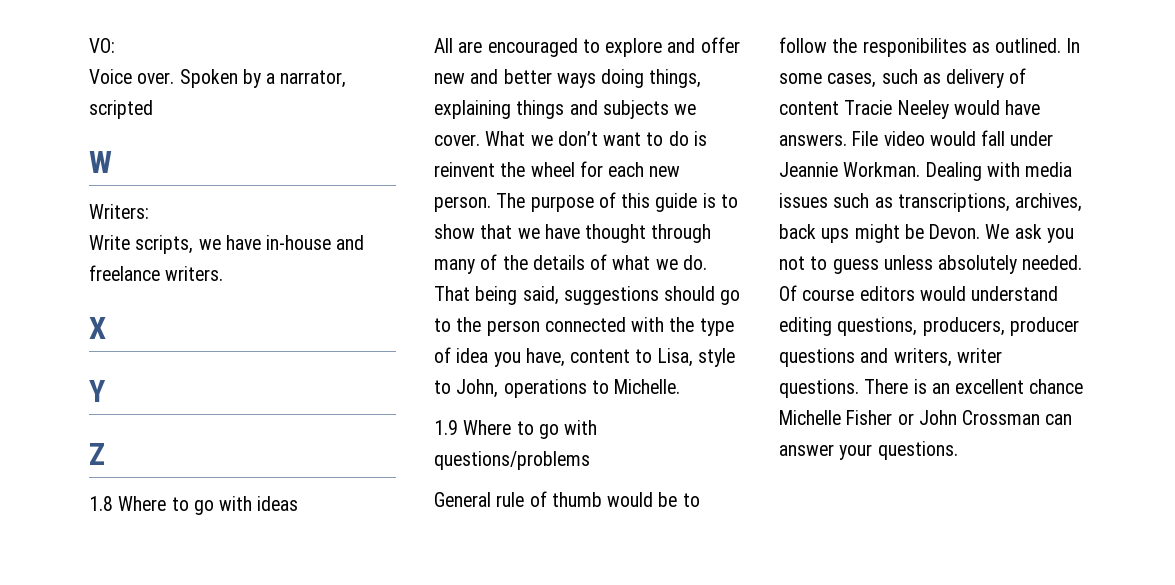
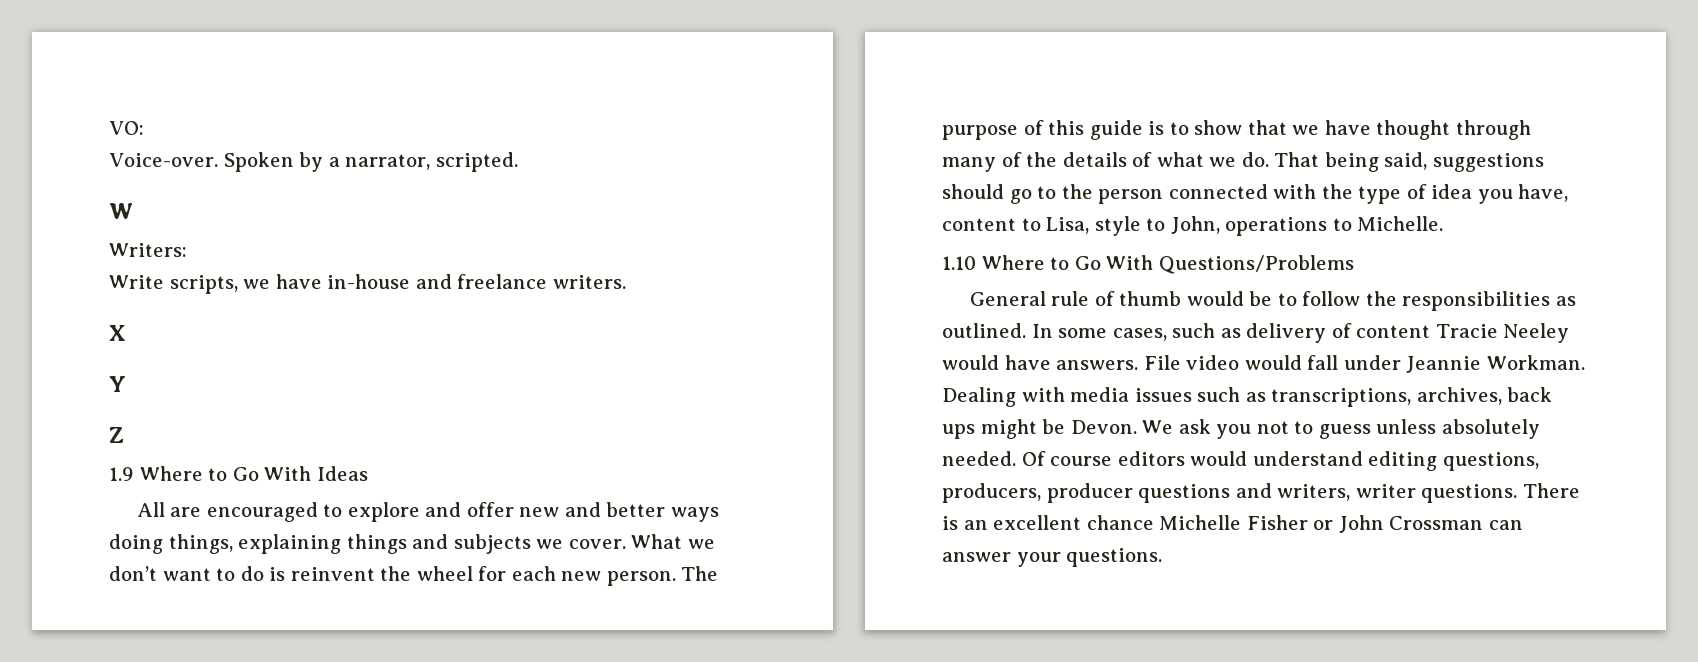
[89,69,175,84] Voice over. -> [109,153,218,167] Voice-over.
[89,100,153,119] scripted -> [435,152,518,172] scripted.
[89,496,299,515] 1.8 Where to go with ideas -> [109,466,368,481] 1.9 Where to Go With Ideas
[434,420,598,439] [434,451,590,470] 1.9 Where to go with questions/problems -> [942,255,1354,274] 1.10 Where to Go With Questions/Problems
[862,38,967,57] responibilites -> [1402,291,1551,311] responsibilities

